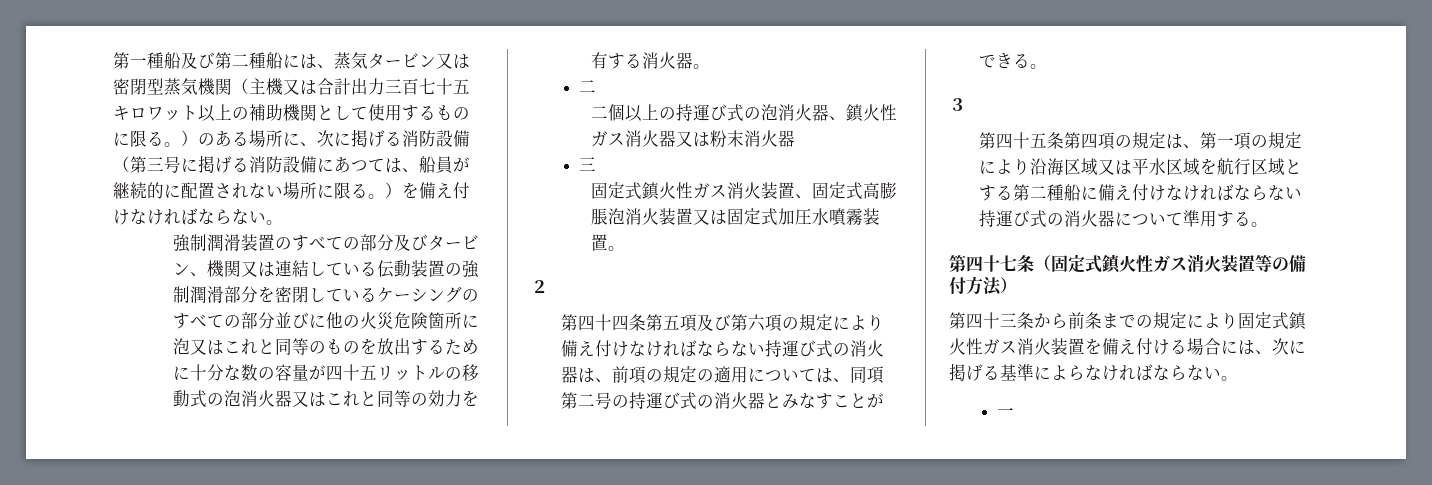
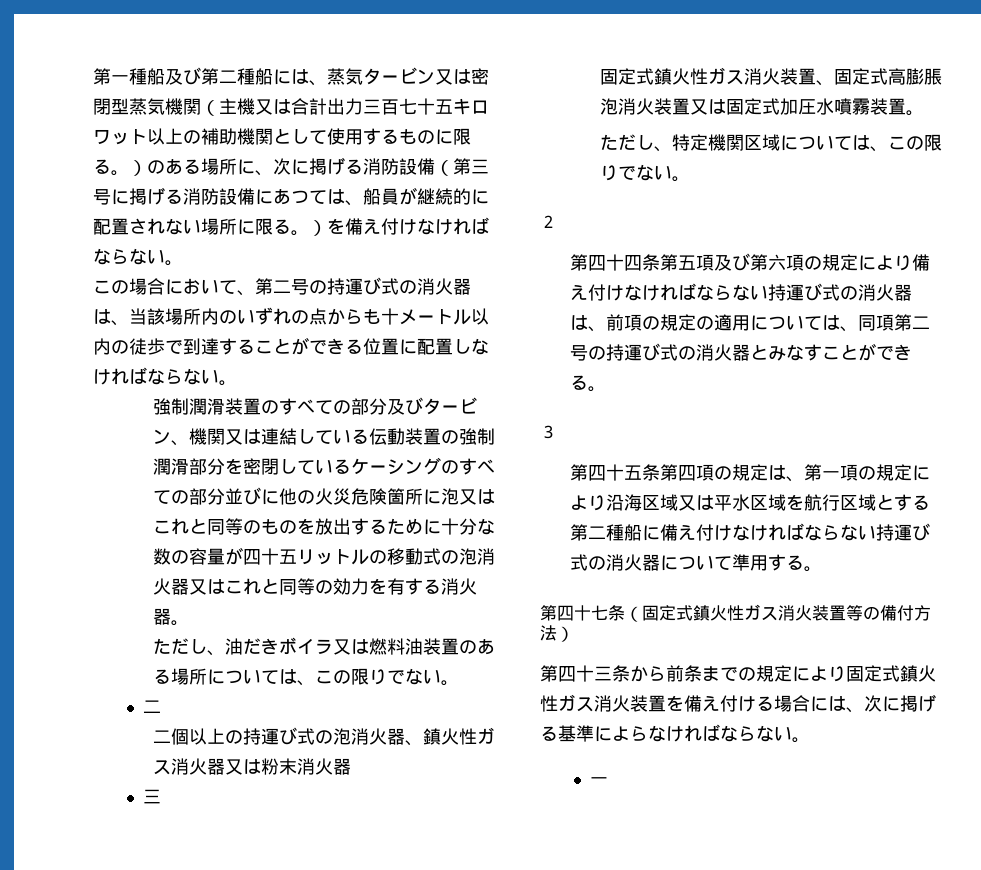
(283, 222) none -> [93,277,471,296] [93,307,489,326] [93,337,489,355] [93,367,237,386] // この場合において、第二号の持運び式の消火器は、当該場所内のいずれの点からも十メートル以内の徒歩で到達することができる位置に配置しなければならない。
(711, 66) none -> [153,637,496,656] [153,668,460,686] // ただし、油だきボイラ又は燃料油装置のある場所については、この限りでない。
(626, 248) none -> [600,134,943,152] [600,164,691,182] // ただし、特定機関区域については、この限りでない。

